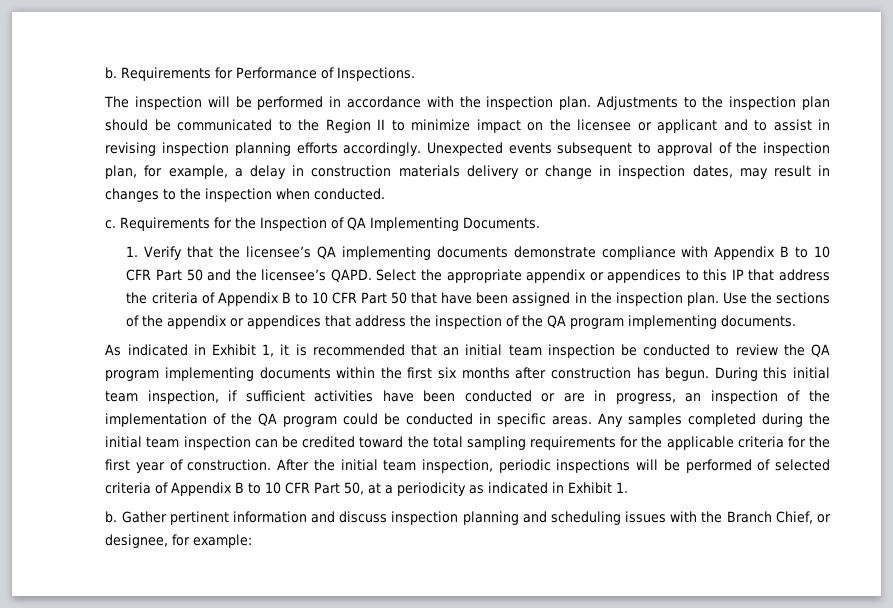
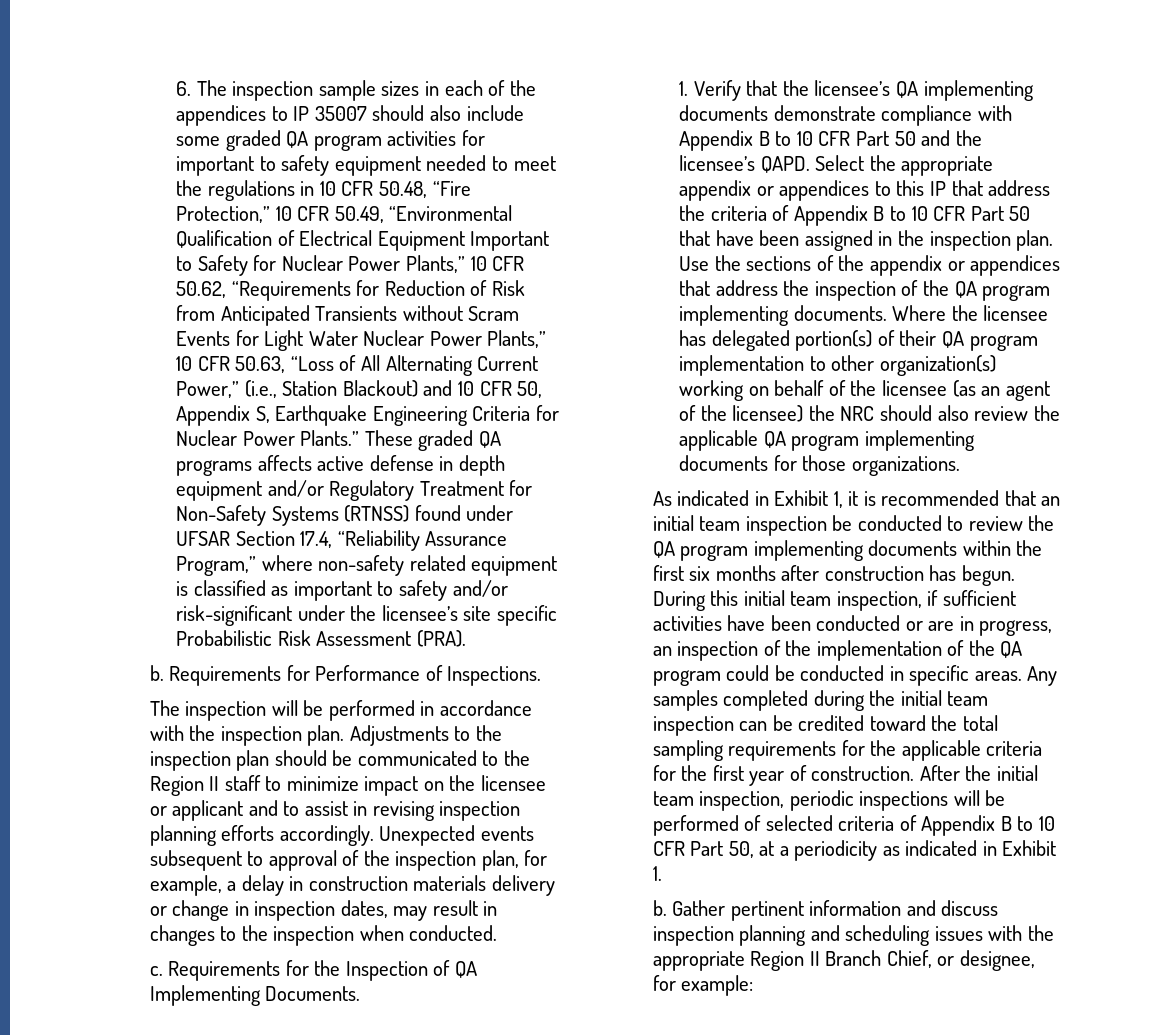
(105, 73) none -> [176,80,536,101] [176,105,524,126] [176,130,485,151] [176,155,556,176] [176,180,471,201] [176,205,513,223] [176,230,550,251] [176,255,525,276] [176,280,525,301] [176,305,520,326] [176,330,547,351] [176,355,539,376] [176,380,543,398] [176,405,559,426] [176,430,501,451] [176,455,505,476] [176,480,533,501] [176,505,514,526] [176,530,508,551] [176,555,558,576] [176,580,509,601] [176,605,557,626] [176,630,466,647] 6. The inspection sample sizes in each of the appendices to IP 35007 should also include some graded QA program activities for important to safety equipment needed to meet the regulations in 10 CFR 50.48, “Fire Protection,” 10 CFR 50.49, “Environmental Qualification of Electrical Equipment Important to Safety for Nuclear Power Plants,” 10 CFR 50.62, “Requirements for Reduction of Risk from Anticipated Transients without Scram Events for Light Water Nuclear Power Plants,” 10 CFR 50.63, “Loss of All Alternating Current Power,” (i.e., Station Blackout) and 10 CFR 50, Appendix S, Earthquake Engineering Criteria for Nuclear Power Plants.” These graded QA programs affects active defense in depth equipment and/or Regulatory Treatment for Non-Safety Systems (RTNSS) found under UFSAR Section 17.4, “Reliability Assurance Program,” where non-safety related equipment is classified as important to safety and/or risk-significant under the licensee’s site specific Probabilistic Risk Assessment (PRA). //
(386, 124) none -> [224,775,261,791] staff
(797, 321) none -> [892,305,1049,321] [679,330,1038,351] [679,355,996,376] [679,380,1050,401] [679,405,1060,422] [679,430,975,451] [679,455,960,476] Where the licensee has delegated portion(s) of their QA program implementation to other organization(s) working on behalf of the licensee (as an agent of the licensee) the NRC should also review the applicable QA program implementing documents for those organizations.
(723, 517) none -> [652,951,820,971] appropriate Region II

